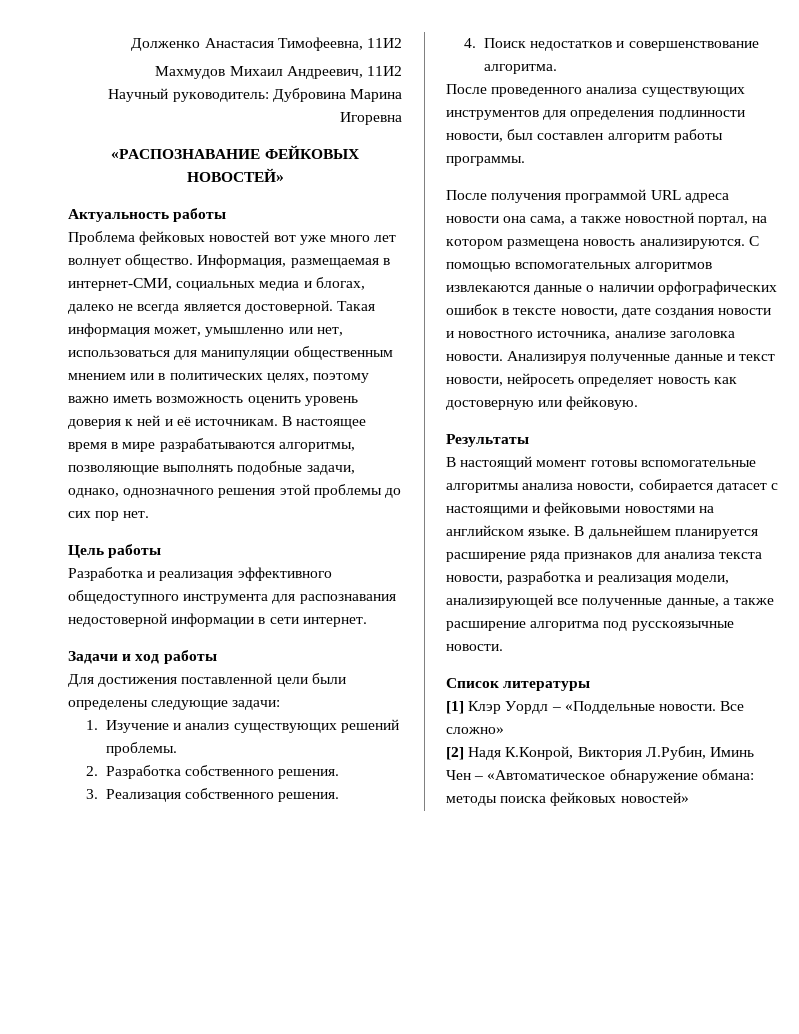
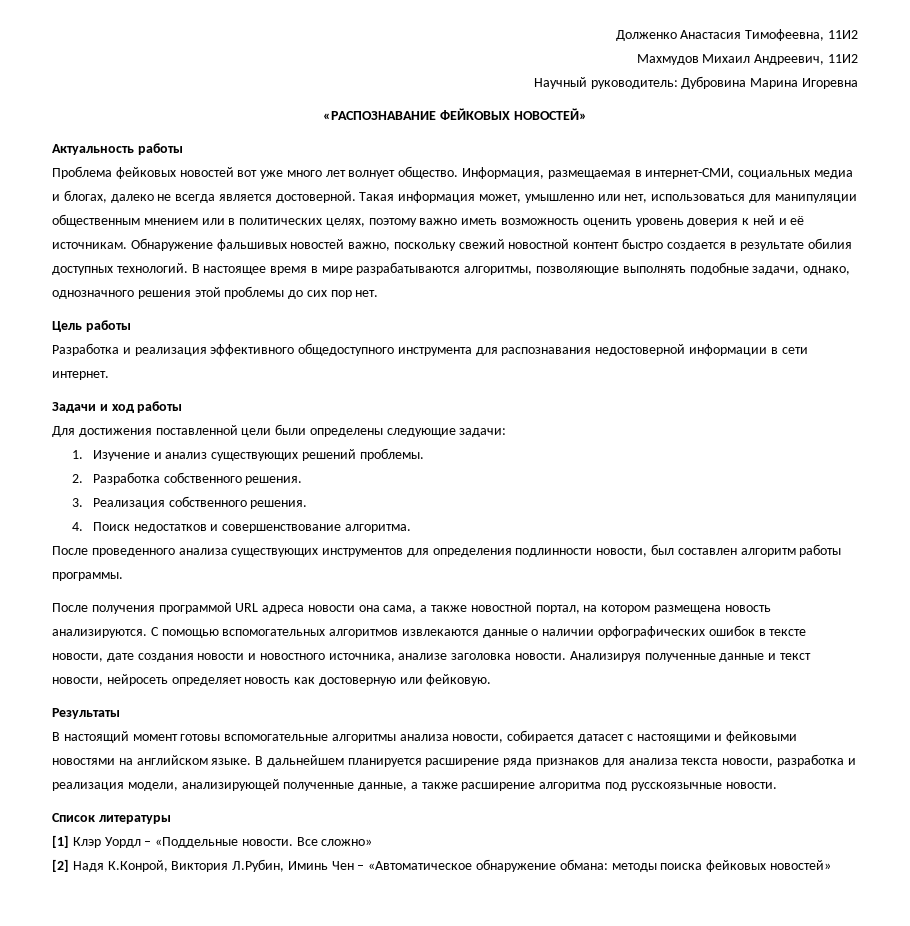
(278, 422) none -> [130,238,853,251] [52,263,188,275] Обнаружение фальшивых новостей важно, поскольку свежий новостной контент быстро создается в результате обилия доступных технологий.
[557,598,579,605] все -> (280, 785) none

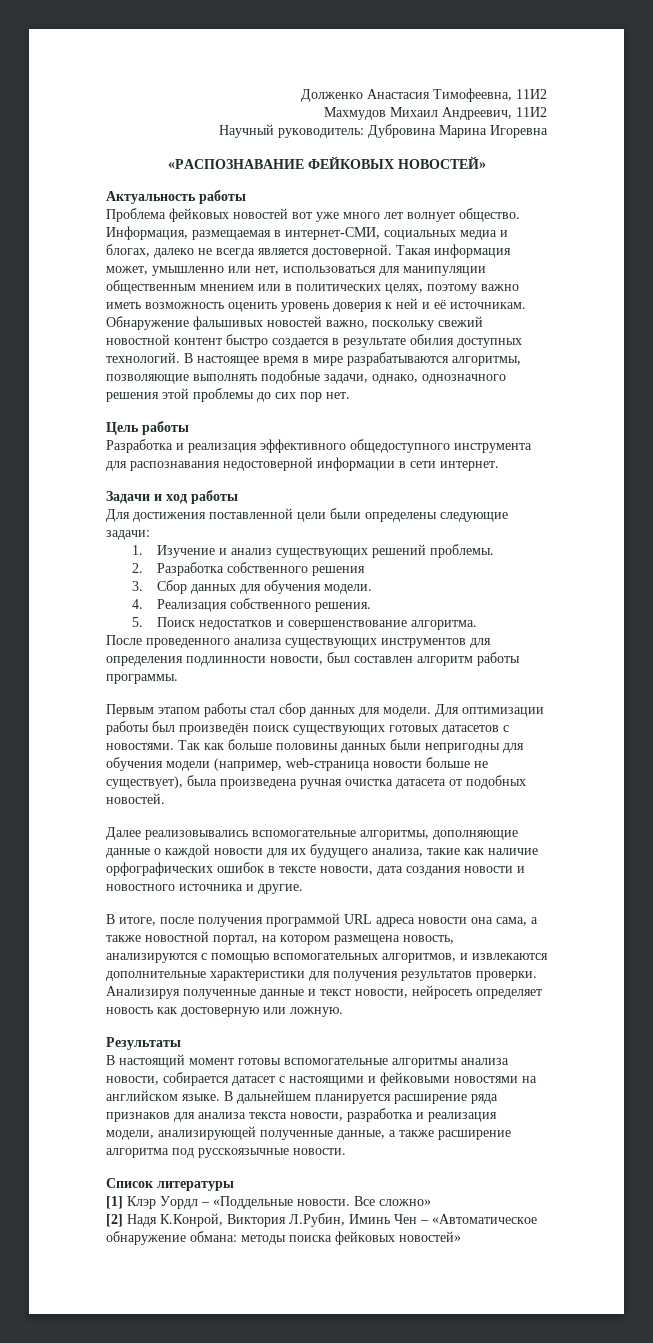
[245,476,303,485] [72,498,84,507] решения. // 3. -> [312,566,366,576] [131,580,373,594] [131,599,143,609] решения // 3. Сбор данных для обучения модели. // 4.
[72,522,84,531] 4. -> [131,617,143,627] 5.
[52,603,88,612] После -> [106,703,544,717] [106,721,509,735] [106,739,524,753] [106,757,488,771] [106,775,526,789] [106,793,165,804] [106,827,518,840] [106,844,538,858] [106,862,525,876] [106,884,303,894] [106,914,194,926] Первым этапом работы стал сбор данных для модели. Для оптимизации работы был произведён поиск существующих готовых датасетов с новостями. Так как больше половины данных были непригодны для обучения модели (например, web-страница новости больше не существует), была произведена ручная очистка датасета от подобных новостей. // Далее реализовывались вспомогательные алгоритмы, дополняющие данные о каждой новости для их будущего анализа, такие как наличие орфографических ошибок в тексте новости, дата создания новости и новостного источника и другие. // В итоге, после
[724,605,771,612] [52,625,807,638] [52,653,567,662] новость анализируются. С помощью вспомогательных алгоритмов извлекаются данные о наличии орфографических ошибок в тексте новости, дате создания новости и новостного источника, анализе заголовка новости. -> [403,935,454,944] [106,953,548,963] [106,971,537,981] новость, анализируются с помощью вспомогательных алгоритмов, и извлекаются дополнительные характеристики для получения результатов проверки.
[426,674,492,686] фейковую. -> [290,1007,343,1017] ложную.

